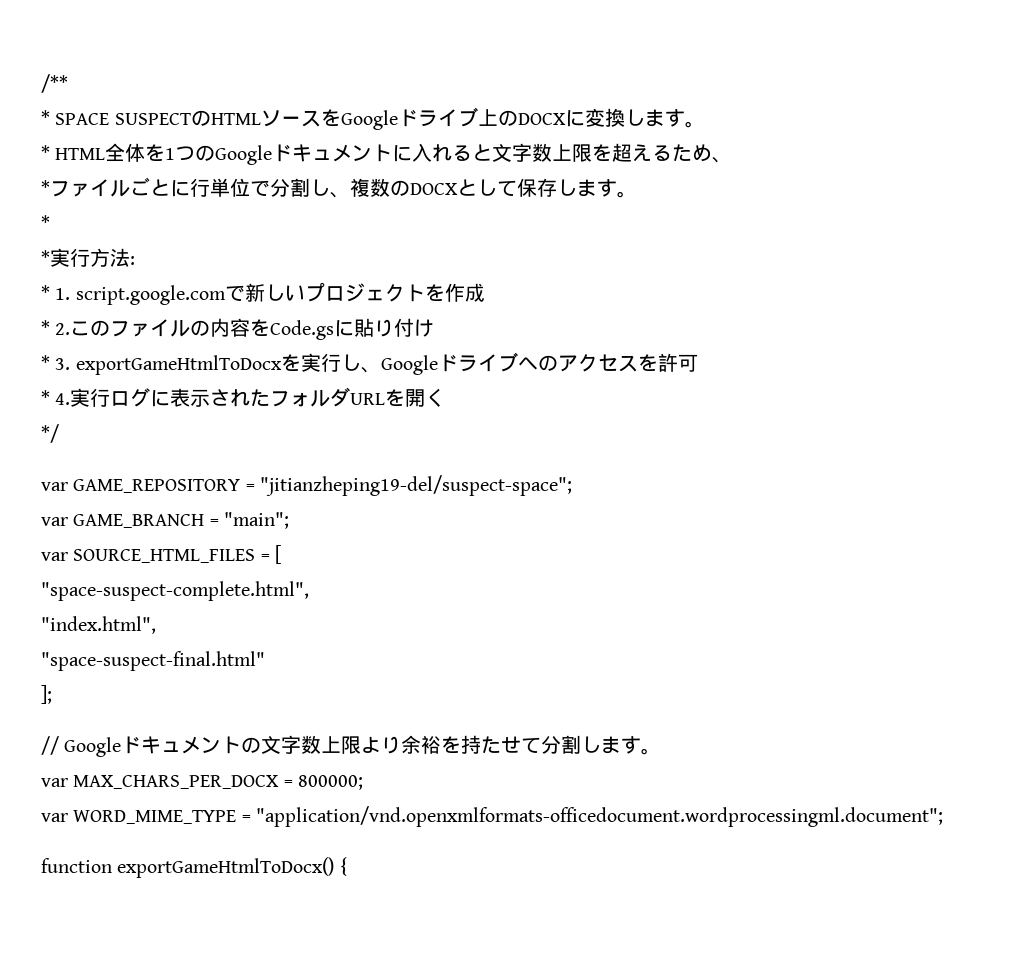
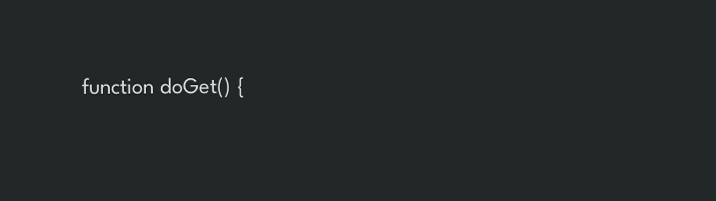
[41,74,68,93] [41,107,705,130] [41,143,733,165] [41,177,637,198] [41,215,50,230] [41,248,135,267] [41,282,485,305] [41,318,435,340] [41,352,698,375] [41,387,446,407] [41,424,59,443] [41,475,572,496] [41,512,289,529] [41,545,281,564] [41,581,309,601] [41,616,156,634] [41,651,265,671] [41,685,52,704] [41,735,662,757] [41,775,363,790] [41,806,943,827] [41,857,335,878] /** // * SPACE SUSPECTのHTMLソースをGoogleドライブ上のDOCXに変換します。 // * HTML全体を1つのGoogleドキュメントに入れると文字数上限を超えるため、 // *ファイルごとに行単位で分割し、複数のDOCXとして保存します。 // * // *実行方法: // * 1. script.google.comで新しいプロジェクトを作成 // * 2.このファイルの内容をCode.gsに貼り付け // * 3. exportGameHtmlToDocxを実行し、Googleドライブへのアクセスを許可 // * 4.実行ログに表示されたフォルダURLを開く // */ // var GAME_REPOSITORY = "jitianzheping19-del/suspect-space"; // var GAME_BRANCH = "main"; // var SOURCE_HTML_FILES = [ // "space-suspect-complete.html", // "index.html", // "space-suspect-final.html" // ]; // // Googleドキュメントの文字数上限より余裕を持たせて分割します。 // var MAX_CHARS_PER_DOCX = 800000; // var WORD_MIME_TYPE = "application/vnd.openxmlformats-officedocument.wordprocessingml.document"; // function exportGameHtmlToDocx() -> [81,76,232,99] function doGet()

